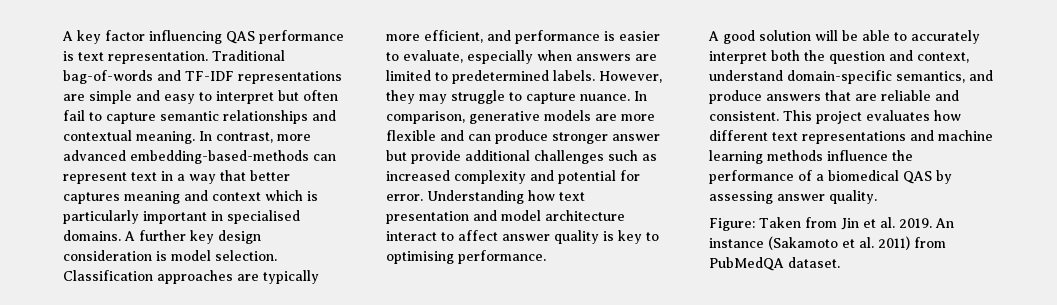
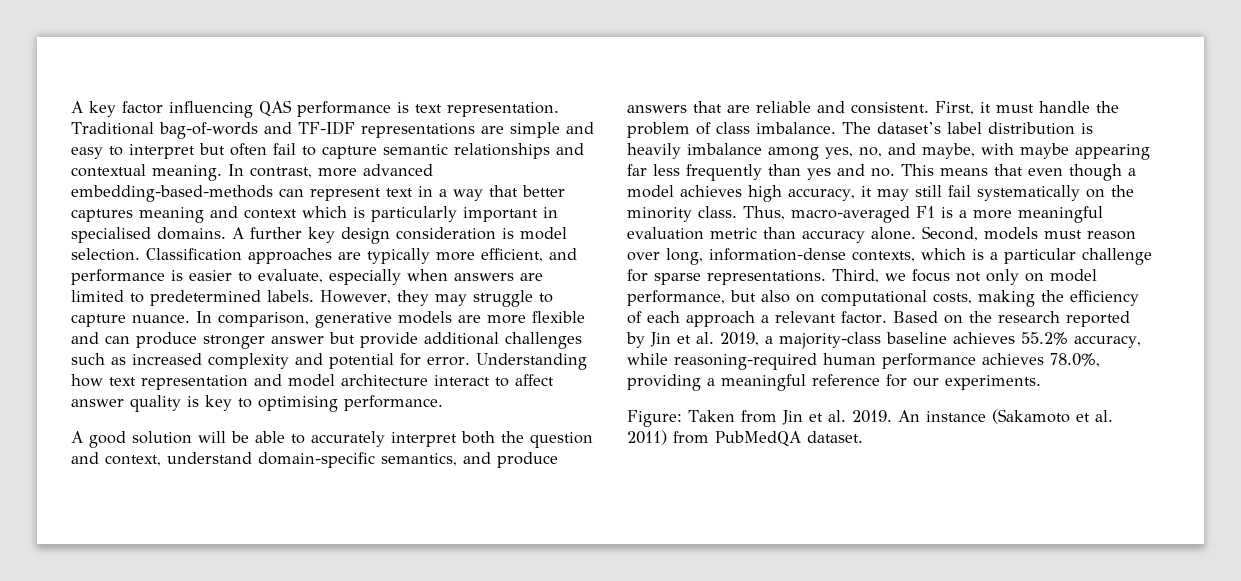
[386,211,469,224] presentation -> [141,375,248,390] representation
[783,110,961,124] [709,130,993,144] [709,150,913,164] [709,170,952,184] [709,190,877,204] This project evaluates how different text representations and machine learning methods influence the performance of a biomedical QAS by assessing answer quality. -> [935,101,1119,115] [627,122,1093,138] [627,143,1150,160] [627,164,1136,181] [627,185,1134,202] [627,206,1103,223] [627,226,1136,243] [627,248,1152,265] [627,269,1097,285] [627,290,1139,307] [627,311,1130,327] [626,332,1141,349] [627,353,1100,370] [627,374,1041,391] First, it must handle the problem of class imbalance. The dataset’s label distribution is heavily imbalance among yes, no, and maybe, with maybe appearing far less frequently than yes and no. This means that even though a model achieves high accuracy, it may still fail systematically on the minority class. Thus, macro-averaged F1 is a more meaningful evaluation metric than accuracy alone. Second, models must reason over long, information-dense contexts, which is a particular challenge for sparse representations. Third, we focus not only on model performance, but also on computational costs, making the efficiency of each approach a relevant factor. Based on the research reported by Jin et al. 2019, a majority-class baseline achieves 55.2% accuracy, while reasoning-required human performance achieves 78.0%, providing a meaningful reference for our experiments.

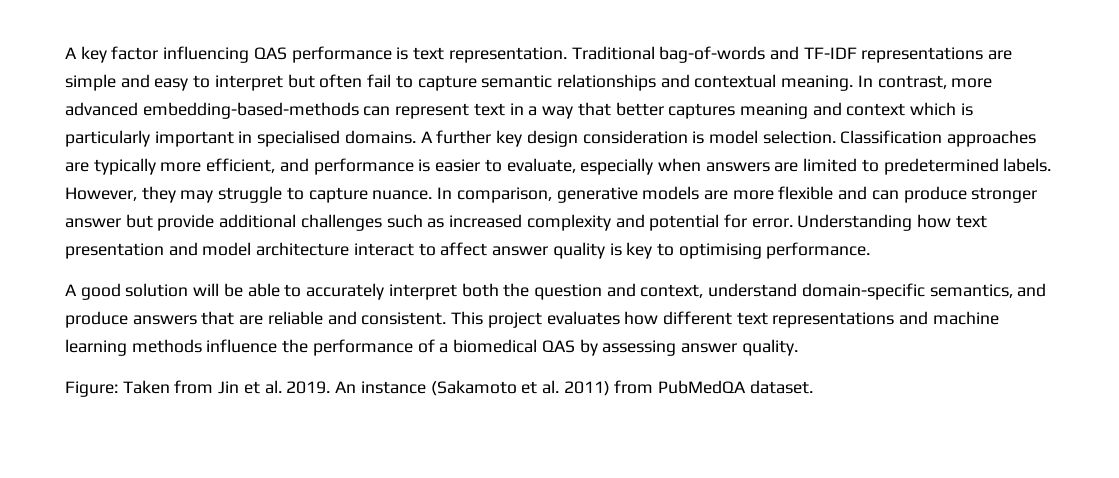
[141,375,248,390] representation -> [65,243,164,259] presentation
[935,101,1119,115] [627,122,1093,138] [627,143,1150,160] [627,164,1136,181] [627,185,1134,202] [627,206,1103,223] [627,226,1136,243] [627,248,1152,265] [627,269,1097,285] [627,290,1139,307] [627,311,1130,327] [626,332,1141,349] [627,353,1100,370] [627,374,1041,391] First, it must handle the problem of class imbalance. The dataset’s label distribution is heavily imbalance among yes, no, and maybe, with maybe appearing far less frequently than yes and no. This means that even though a model achieves high accuracy, it may still fail systematically on the minority class. Thus, macro-averaged F1 is a more meaningful evaluation metric than accuracy alone. Second, models must reason over long, information-dense contexts, which is a particular challenge for sparse representations. Third, we focus not only on model performance, but also on computational costs, making the efficiency of each approach a relevant factor. Based on the research reported by Jin et al. 2019, a majority-class baseline achieves 55.2% accuracy, while reasoning-required human performance achieves 78.0%, providing a meaningful reference for our experiments. -> [451,311,999,328] [65,339,798,356] This project evaluates how different text representations and machine learning methods influence the performance of a biomedical QAS by assessing answer quality.

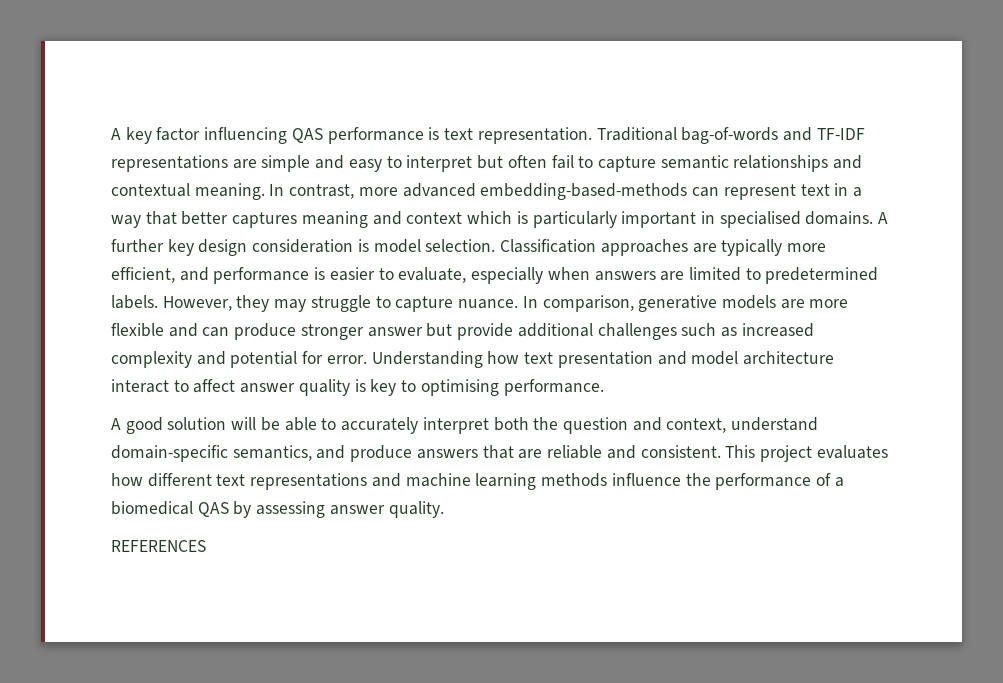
[65,380,813,397] Figure: Taken from Jin et al. 2019. An instance (Sakamoto et al. 2011) from PubMedQA dataset. -> [111,540,206,552] REFERENCES

